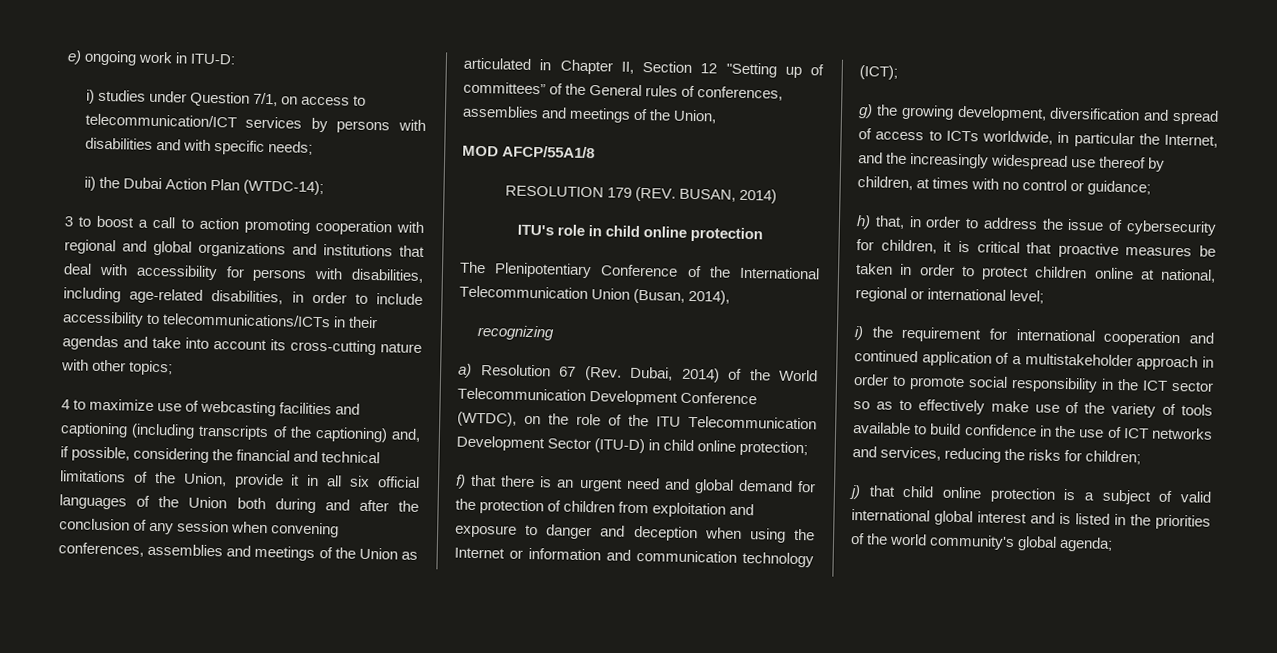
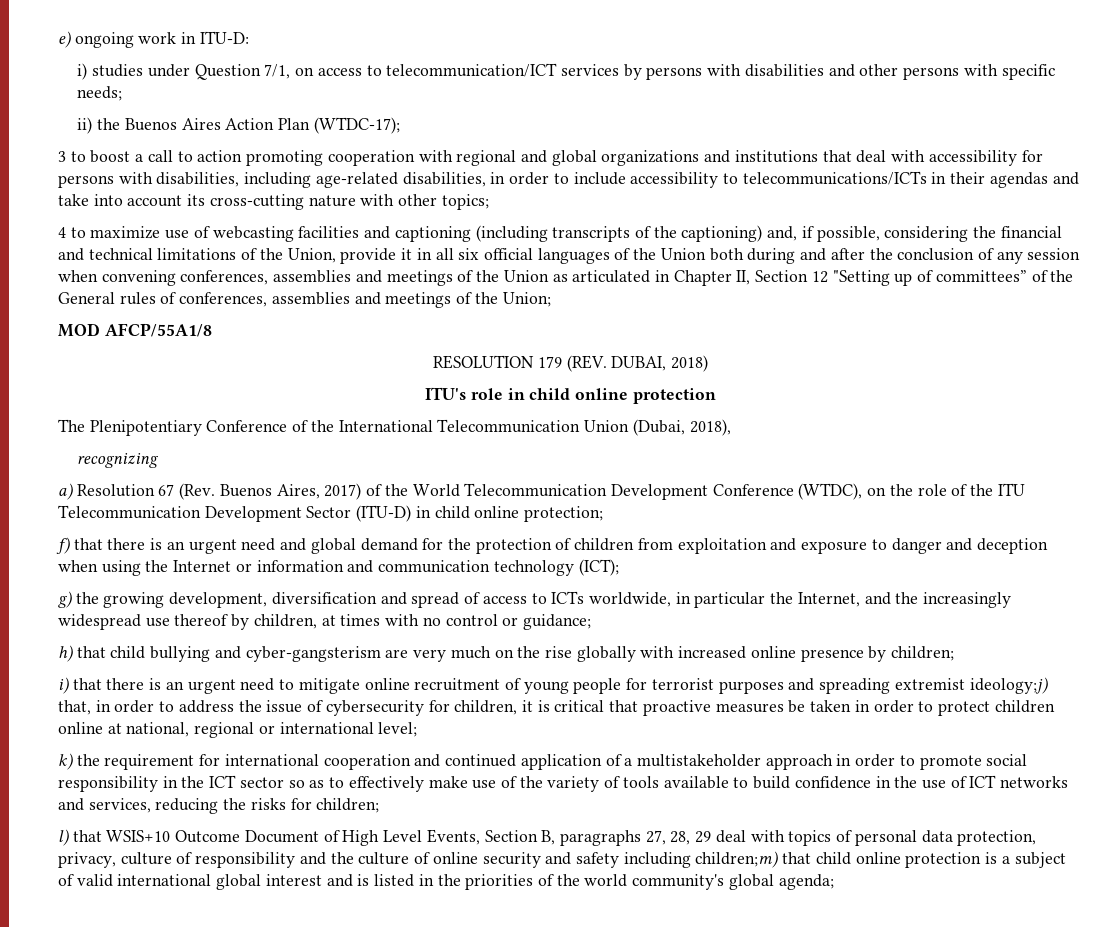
(181, 144) none -> [859,64,960,80] other persons
[122,177,162,190] Dubai -> [124,118,221,131] Buenos Aires
[242,179,324,196] (WTDC-14); -> [313,117,400,134] (WTDC-17);
[673,109,718,124] Union, -> [502,292,551,307] Union;
[679,188,778,204] BUSAN, 2014) -> [611,355,708,372] DUBAI, 2018)
[633,288,731,305] (Busan, 2014), -> [632,419,731,436] (Dubai, 2018),
[630,366,720,383] Dubai, 2014) -> [219,483,362,500] Buenos Aires, 2017)
(871, 222) none -> [76,646,955,662] [58,677,1048,694] that child bullying and cyber-gangsterism are very much on the rise globally with increased online presence by children; // i) that there is an urgent need to mitigate online recruitment of young people for terrorist purposes and spreading extremist ideology;j)
[854,326,864,341] i) -> [58,753,73,770] k)
[849,484,861,500] j) -> [58,829,1037,846] [58,851,779,868] l) that WSIS+10 Outcome Document of High Level Events, Section B, paragraphs 27, 28, 29 deal with topics of personal data protection, privacy, culture of responsibility and the culture of online security and safety including children;m)

